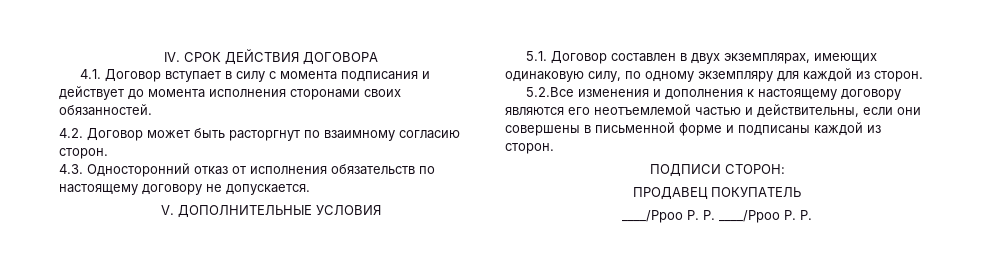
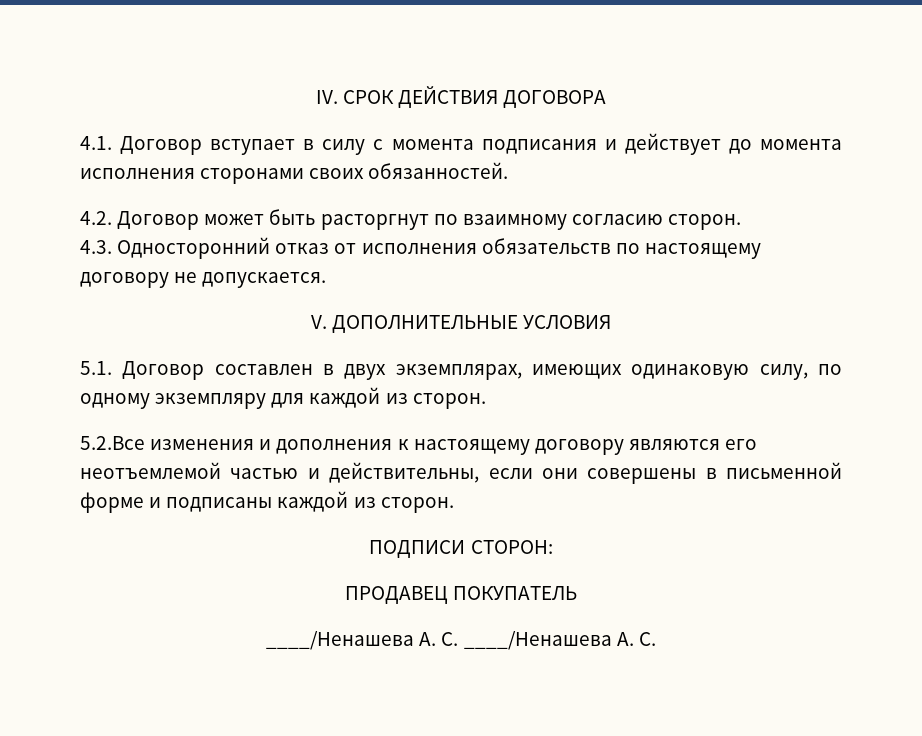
[622,210,812,223] ____/Рроо Р. Р. ____/Рроо Р. Р. -> [266,631,656,650] ____/Ненашева А. С. ____/Ненашева А. С.

